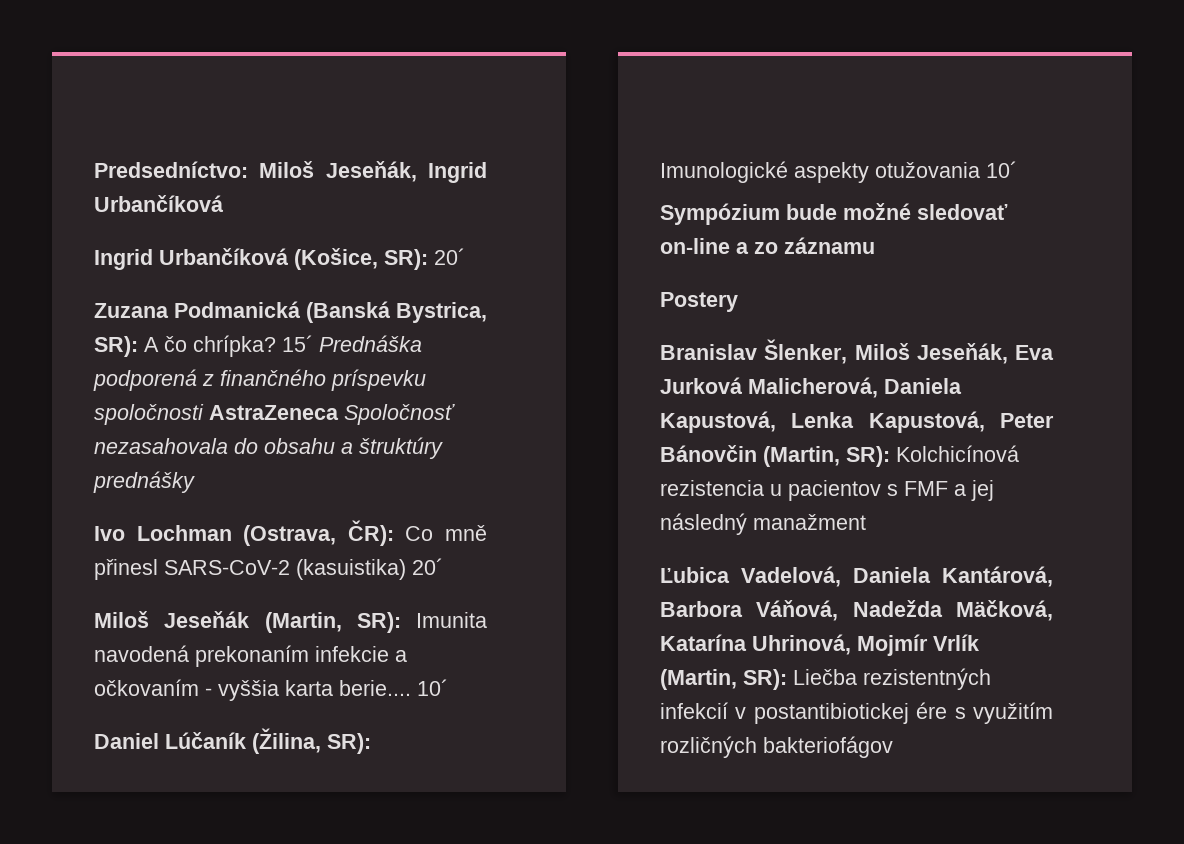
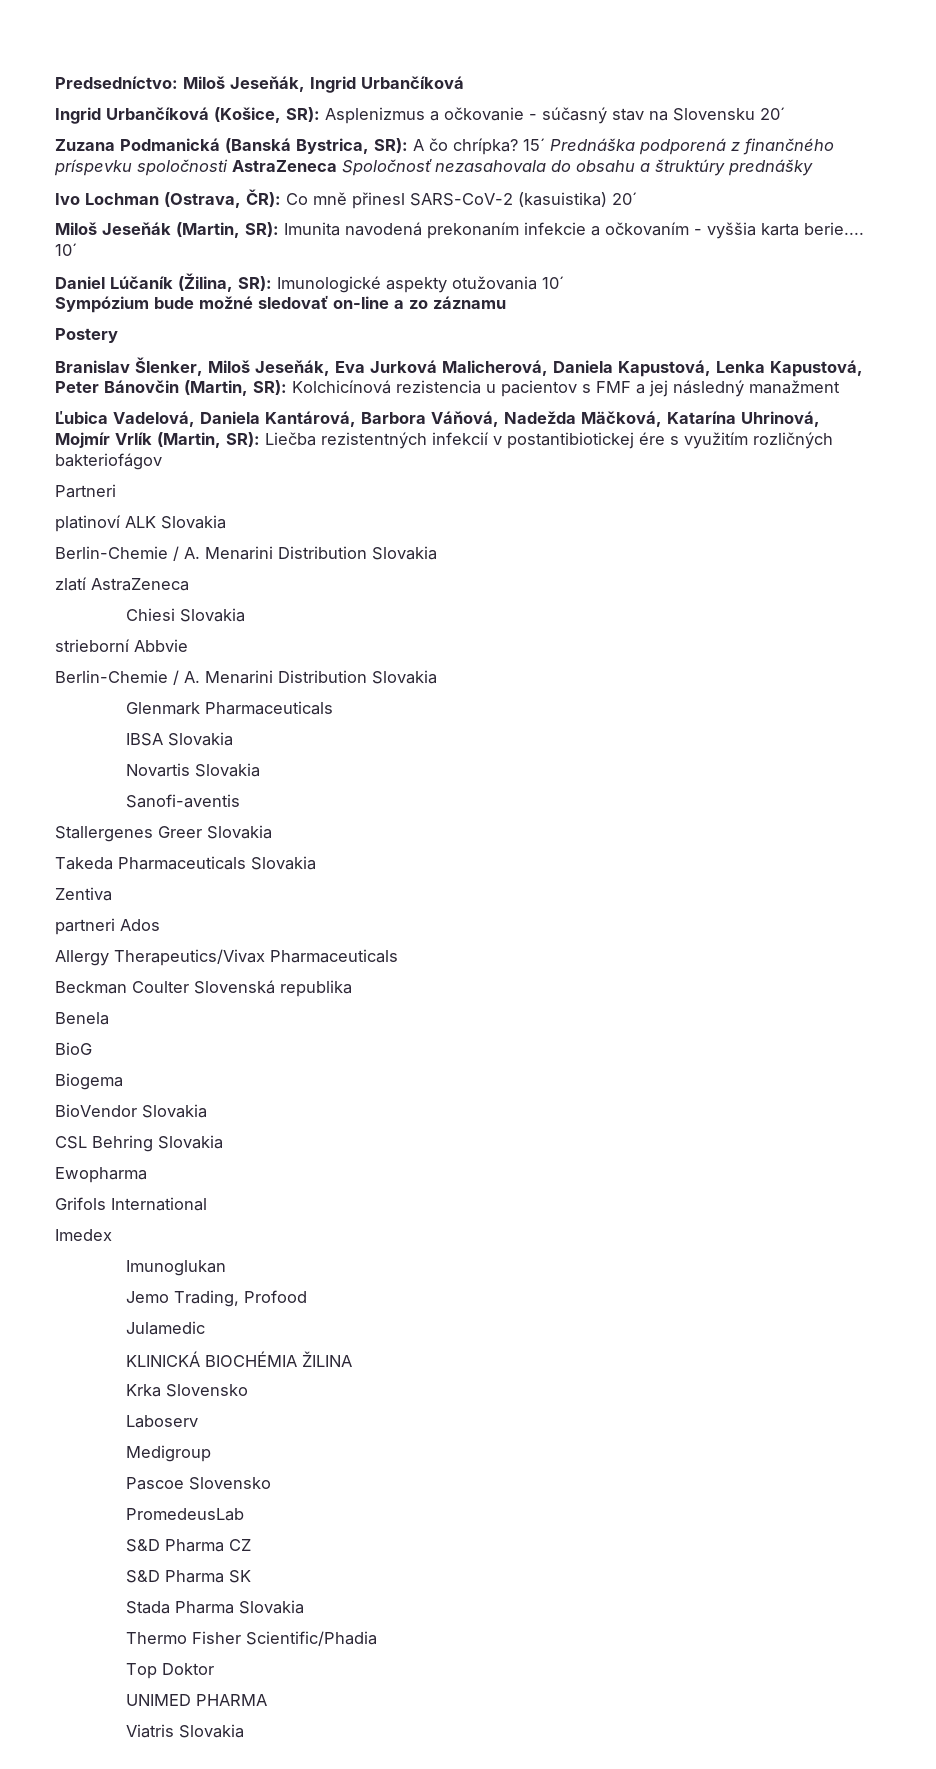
(428, 259) none -> [325,107,755,124] Asplenizmus a očkovanie - súčasný stav na Slovensku
(893, 747) none -> [55,484,116,498] [55,515,226,532] [55,546,437,561] [55,577,189,591] [125,608,245,622] [55,639,188,652] [55,670,437,685] [125,701,333,715] [125,732,233,746] [125,763,260,777] [125,794,240,808] [55,825,272,842] [55,856,316,870] [55,887,112,901] [55,918,160,935] [55,949,398,966] [55,980,352,997] [55,1012,109,1025] [55,1042,92,1055] [55,1073,123,1090] [55,1104,207,1118] [55,1135,223,1152] [55,1167,147,1183] [55,1197,207,1211] [55,1229,112,1241] [125,1260,226,1276] [125,1290,307,1307] [125,1321,205,1335] [125,1351,352,1367] [125,1384,248,1397] [125,1415,198,1428] [125,1445,211,1462] [125,1477,271,1490] [125,1508,244,1521] [125,1539,251,1552] [125,1570,251,1583] [125,1600,304,1614] [125,1631,377,1646] [125,1663,214,1679] [125,1694,267,1706] [125,1724,244,1738] // Partneri // platinoví ALK Slovakia // Berlin-Chemie / A. Menarini Distribution Slovakia // zlatí AstraZeneca // Chiesi Slovakia // strieborní Abbvie // Berlin-Chemie / A. Menarini Distribution Slovakia // Glenmark Pharmaceuticals // IBSA Slovakia // Novartis Slovakia // Sanofi-aventis // Stallergenes Greer Slovakia // Takeda Pharmaceuticals Slovakia // Zentiva // partneri Ados // Allergy Therapeutics/Vivax Pharmaceuticals // Beckman Coulter Slovenská republika // Benela // BioG // Biogema // BioVendor Slovakia // CSL Behring Slovakia // Ewopharma // Grifols International // Imedex // Imunoglukan // Jemo Trading, Profood // Julamedic // KLINICKÁ BIOCHÉMIA ŽILINA // Krka Slovensko // Laboserv // Medigroup // Pascoe Slovensko // PromedeusLab // S&D Pharma CZ // S&D Pharma SK // Stada Pharma Slovakia // Thermo Fisher Scientific/Phadia // Top Doktor // UNIMED PHARMA // Viatris Slovakia

